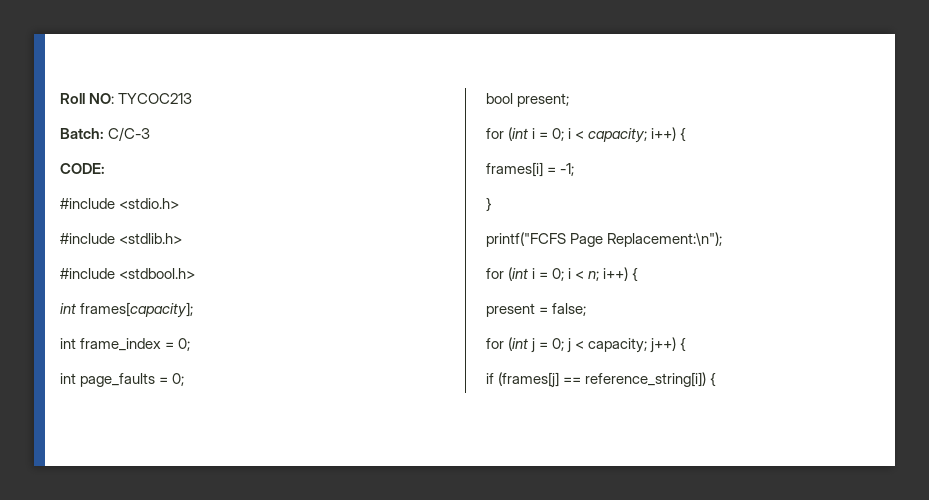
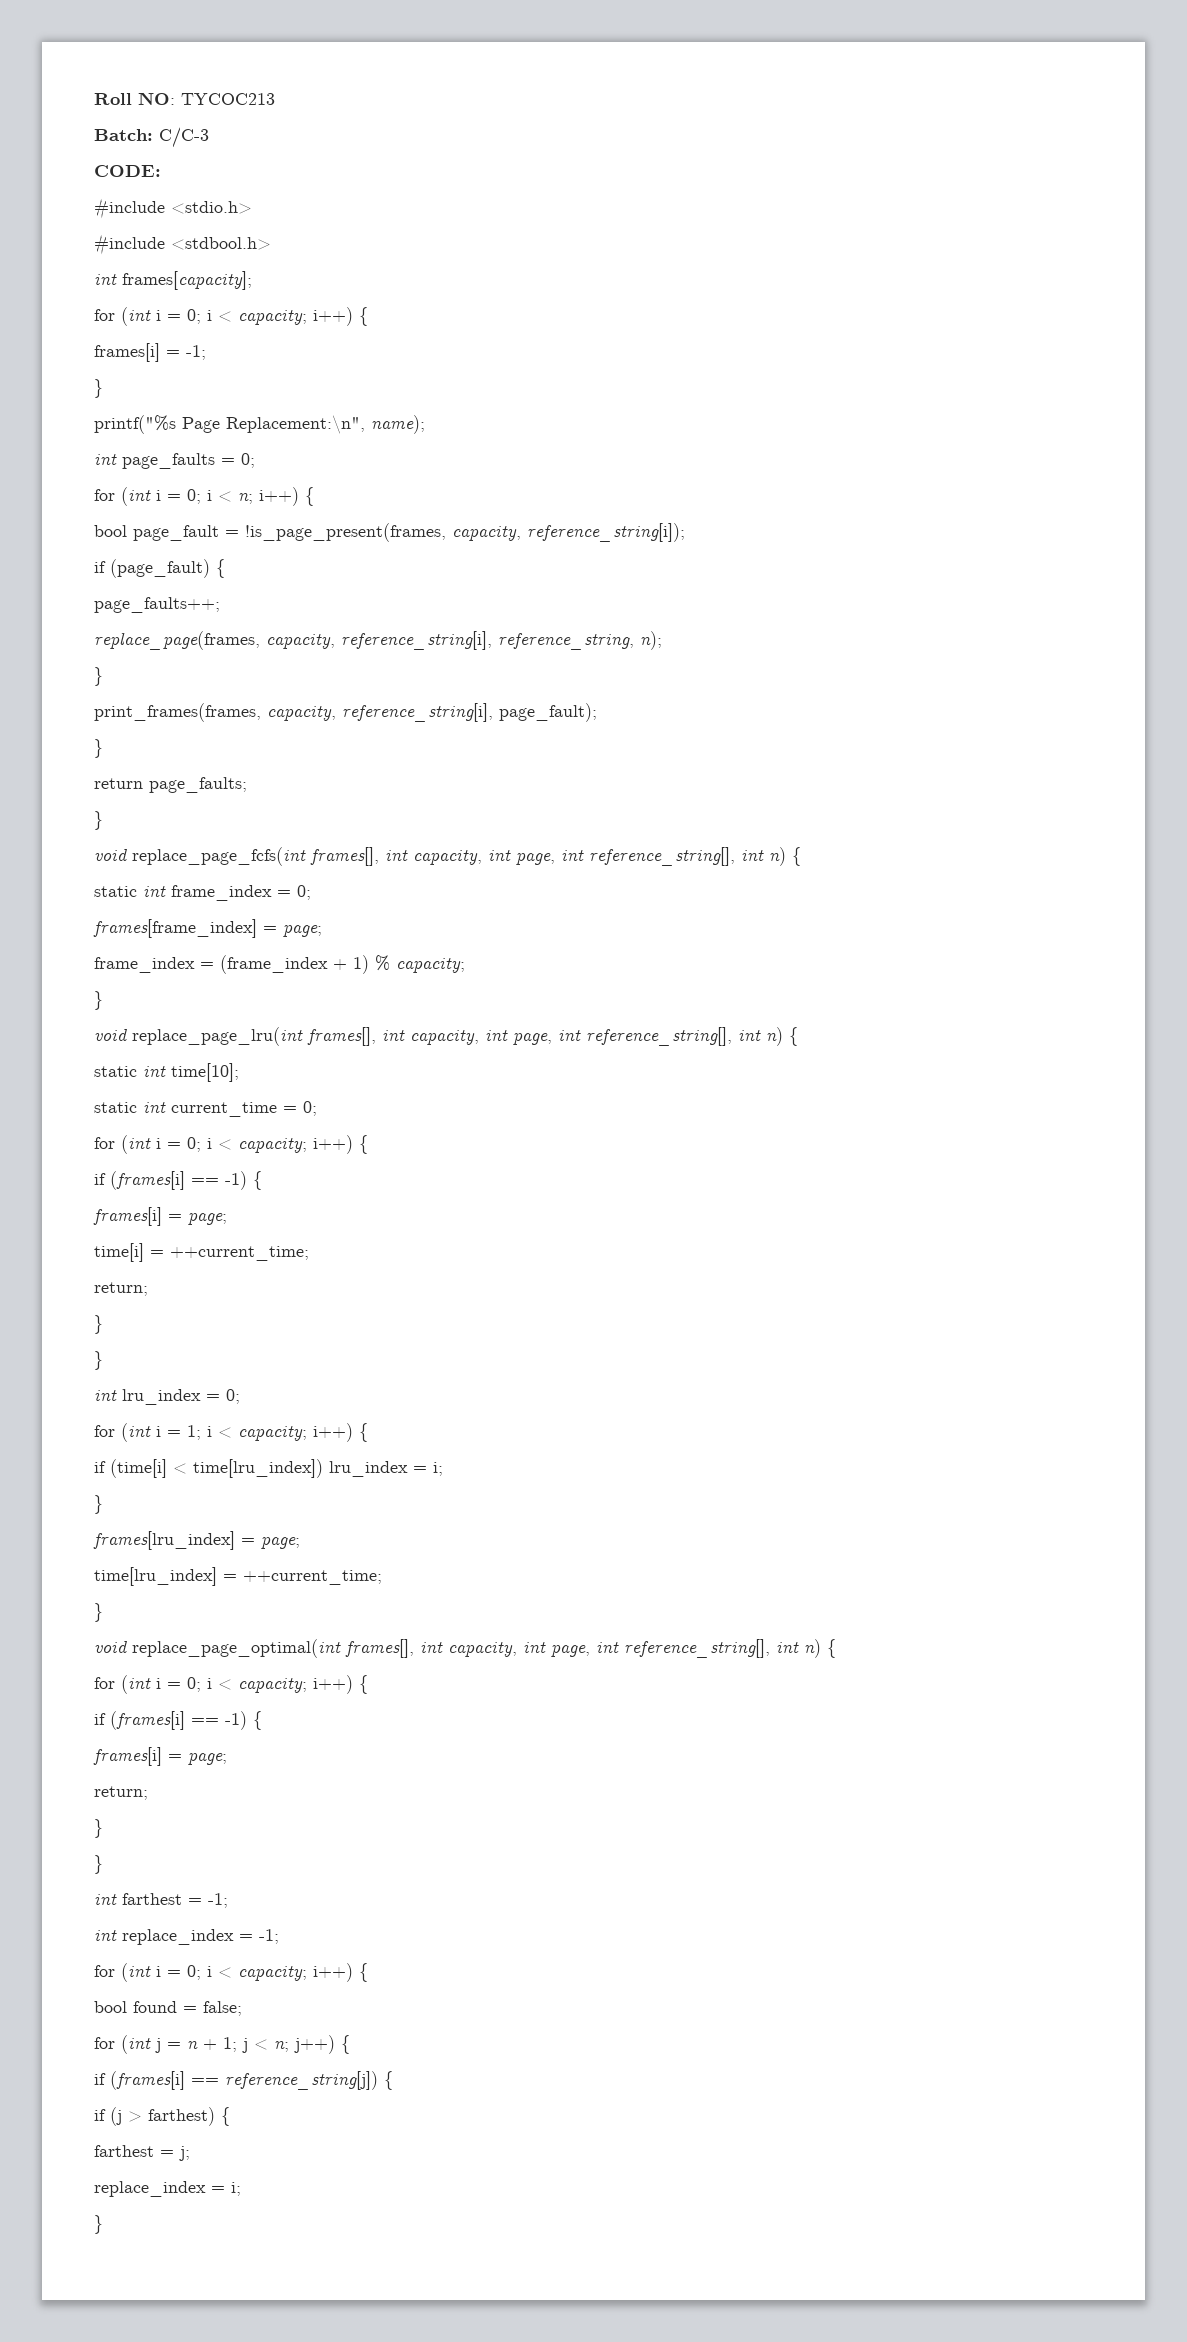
[60,233,183,244] // #include <stdlib.h> -> (252, 207) none
[60,338,191,351] [60,373,185,387] [486,93,570,107] // int frame_index = 0; // int page_faults = 0; // bool present; -> (252, 280) none
[486,232,723,247] printf("FCFS Page Replacement:\n"); -> [94,415,425,434] [94,453,255,469] printf("%s Page Replacement:\n", name); // int page_faults = 0;
[486,303,535,317] present -> [94,523,685,542] [94,559,225,578] [94,597,220,613] [94,631,662,650] [94,667,103,686] [94,703,597,722] [94,739,103,758] [94,777,247,793] [94,811,103,830] [94,847,801,866] [94,885,311,901] [93,919,322,938] [94,955,465,974] [94,991,103,1010] [94,1027,798,1046] [94,1063,239,1082] [94,1101,317,1117] [94,1135,368,1154] [94,1171,262,1190] [93,1207,227,1226] [94,1243,309,1262] [94,1282,148,1296] [94,1315,103,1334] [94,1351,103,1370] [94,1389,240,1405] [94,1423,368,1442] [94,1459,443,1478] [94,1495,103,1514] [93,1531,300,1550] [94,1567,382,1586] [94,1603,103,1622] [94,1639,836,1658] [94,1675,368,1694] [94,1711,262,1730] [93,1747,227,1766] [94,1786,148,1800] [94,1819,103,1838] [94,1855,103,1874] [94,1893,228,1908] [94,1929,279,1945] [94,1963,368,1982] [94,2001,177,2013] bool page_fault = !is_page_present(frames, capacity, reference_string[i]); // if (page_fault) { // page_faults++; // replace_page(frames, capacity, reference_string[i], reference_string, n); // } // print_frames(frames, capacity, reference_string[i], page_fault); // } // return page_faults; // } // void replace_page_fcfs(int frames[], int capacity, int page, int reference_string[], int n) { // static int frame_index = 0; // frames[frame_index] = page; // frame_index = (frame_index + 1) % capacity; // } // void replace_page_lru(int frames[], int capacity, int page, int reference_string[], int n) { // static int time[10]; // static int current_time = 0; // for (int i = 0; i < capacity; i++) { // if (frames[i] == -1) { // frames[i] = page; // time[i] = ++current_time; // return; // } // } // int lru_index = 0; // for (int i = 1; i < capacity; i++) { // if (time[i] < time[lru_index]) lru_index = i; // } // frames[lru_index] = page; // time[lru_index] = ++current_time; // } // void replace_page_optimal(int frames[], int capacity, int page, int reference_string[], int n) { // for (int i = 0; i < capacity; i++) { // if (frames[i] == -1) { // frames[i] = page; // return; // } // } // int farthest = -1; // int replace_index = -1; // for (int i = 0; i < capacity; i++) { // bool found
[552,338,565,351] 0; -> [187,2037,237,2052] n + 1;
[588,338,648,353] capacity; -> [274,2041,289,2052] n;
[498,372,717,388] (frames[j] == reference_string[i]) { -> [110,2071,393,2090] [94,2107,230,2126] [94,2145,190,2161] [94,2181,241,2197] [94,2215,103,2234] (frames[i] == reference_string[j]) { // if (j > farthest) { // farthest = j; // replace_index = i; // }

